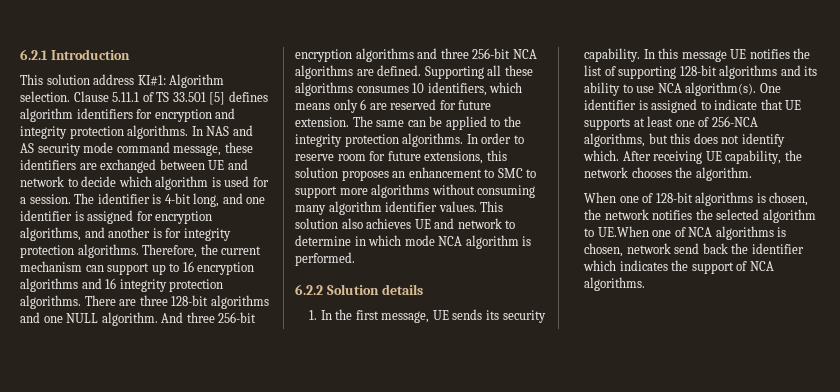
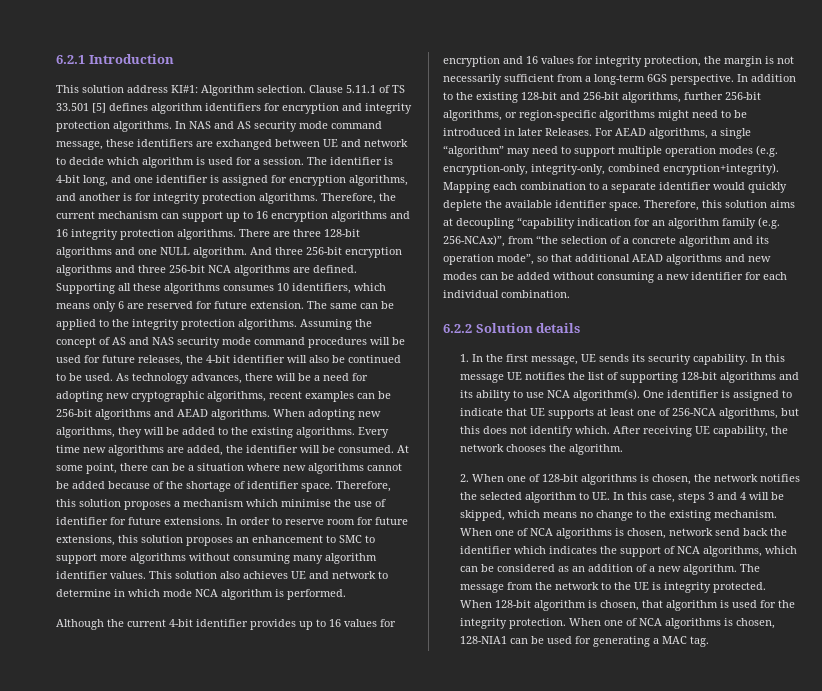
(464, 140) none -> [300,319,372,330] [56,337,405,348] [56,355,401,366] [56,373,368,384] [56,391,391,402] [56,409,381,420] [56,427,389,438] [56,445,409,456] [56,463,402,474] [56,481,391,492] [56,499,386,510] [56,517,223,525] Assuming the concept of AS and NAS security mode command procedures will be used for future releases, the 4-bit identifier will also be continued to be used. As technology advances, there will be a need for adopting new cryptographic algorithms, recent examples can be 256-bit algorithms and AEAD algorithms. When adopting new algorithms, they will be added to the existing algorithms. Every time new algorithms are added, the identifier will be consumed. At some point, there can be a situation where new algorithms cannot be added because of the shortage of identifier space. Therefore, this solution proposes a mechanism which minimise the use of identifier for future extensions.
(355, 259) none -> [56,619,396,630] [443,56,794,67] [443,74,796,85] [443,92,761,103] [443,110,747,121] [443,128,751,139] [443,145,778,157] [443,163,779,175] [443,182,787,193] [443,200,795,211] [443,217,780,229] [443,235,769,247] [443,254,771,265] [443,272,787,283] [443,290,570,298] // Although the current 4‑bit identifier provides up to 16 values for encryption and 16 values for integrity protection, the margin is not necessarily sufficient from a long‑term 6GS perspective. In addition to the existing 128‑bit and 256‑bit algorithms, further 256‑bit algorithms, or region‑specific algorithms might need to be introduced in later Releases. For AEAD algorithms, a single “algorithm” may need to support multiple operation modes (e.g. encryption‑only, integrity‑only, combined encryption+integrity). Mapping each combination to a separate identifier would quickly deplete the available identifier space. Therefore, this solution aims at decoupling “capability indication for an algorithm family (e.g. 256‑NCAx)”, from “the selection of a concrete algorithm and its operation mode”, so that additional AEAD algorithms and new modes can be added without consuming a new identifier for each individual combination.
(752, 174) none -> [459,474,469,482] 2.
[597,226,649,237] UE.When -> [591,492,784,503] [459,510,777,521] [459,528,492,536] UE. In this case, steps 3 and 4 will be skipped, which means no change to the existing mechanism. When
[584,277,646,291] algorithms. -> [702,546,797,557] [459,564,760,575] [459,582,766,593] [459,600,795,611] [459,618,775,629] [459,636,709,647] algorithms, which can be considered as an addition of a new algorithm. The message from the network to the UE is integrity protected. When 128-bit algorithm is chosen, that algorithm is used for the integrity protection. When one of NCA algorithms is chosen, 128-NIA1 can be used for generating a MAC tag.

